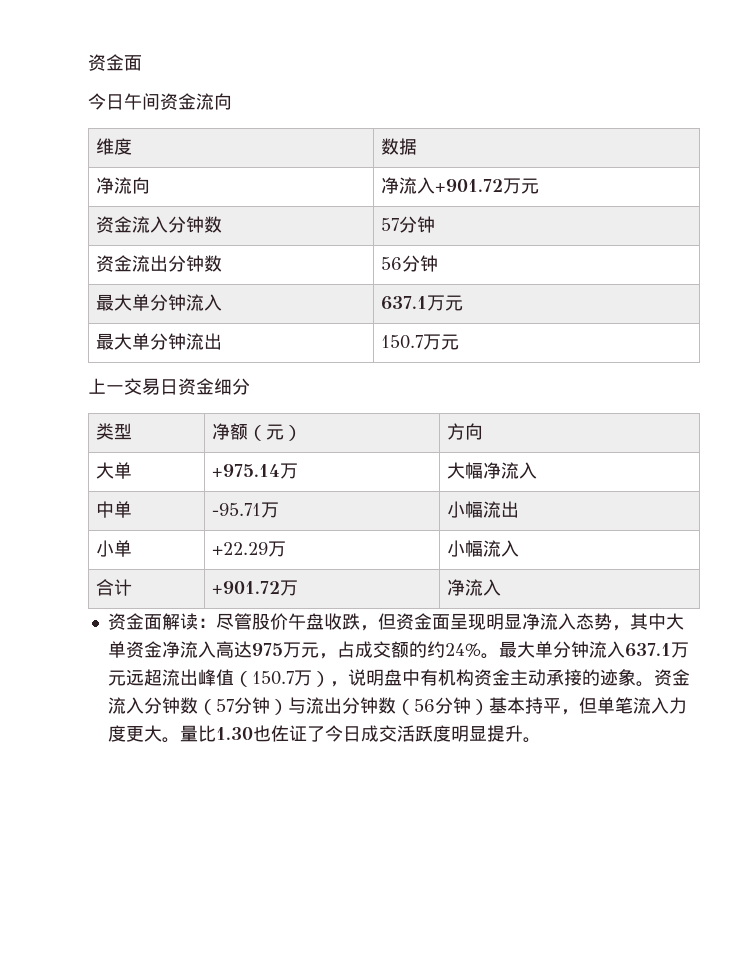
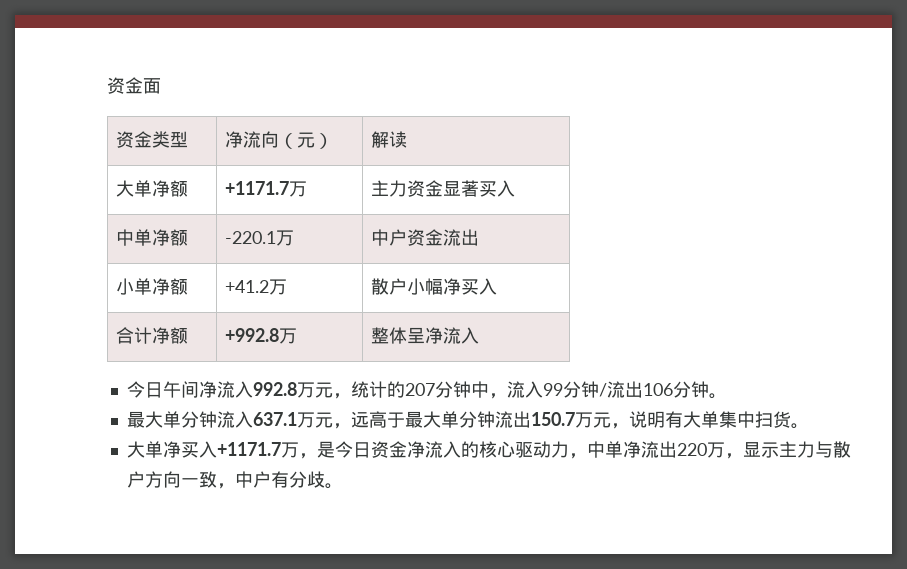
[88,54,142,71] [88,93,232,110] [95,138,132,155] [380,138,417,155] [95,177,150,194] [380,177,539,194] [95,216,222,233] [380,216,435,233] [95,255,222,272] [380,255,438,272] [95,294,222,311] [380,295,463,311] [95,333,222,350] [380,334,459,350] [88,378,250,395] [95,423,132,440] [211,423,302,441] [446,423,483,440] [95,462,132,479] [211,463,298,479] [446,462,537,479] [95,501,132,518] [211,502,279,518] [446,501,519,518] [95,540,132,557] [211,541,286,557] [446,540,519,557] [95,579,132,596] [211,580,298,596] [446,579,501,596] [107,613,684,631] [107,641,499,659] 资金面 // 今日午间资金流向 // 维度 | 数据 // 净流向 | 净流入+901.72万元 // 资金流入分钟数 | 57分钟 // 资金流出分钟数 | 56分钟 // 最大单分钟流入 | 637.1万元 // 最大单分钟流出 | 150.7万元 // 上一交易日资金细分 // 类型 | 净额（元） | 方向 // 大单 | +975.14万 | 大幅净流入 // 中单 | -95.71万 | 小幅流出 // 小单 | +22.29万 | 小幅流入 // 合计 | +901.72万 | 净流入 // 资金面解读：尽管股价午盘收跌，但资金面呈现明显净流入态势，其中大单资金净流入高达975万元，占成交额的约24%。 -> [107,77,161,94] [115,131,188,148] [224,131,333,149] [370,131,407,148] [115,180,188,197] [224,181,307,197] [370,180,515,197] [115,229,188,246] [224,230,294,246] [370,229,479,246] [115,278,188,295] [224,279,287,295] [370,278,497,295] [115,327,188,344] [224,328,297,344] [370,327,479,344] [126,381,727,399] 资金面 // 资金类型 | 净流向（元） | 解读 // 大单净额 | +1171.7万 | 主力资金显著买入 // 中单净额 | -220.1万 | 中户资金流出 // 小单净额 | +41.2万 | 散户小幅净买入 // 合计净额 | +992.8万 | 整体呈净流入 // 今日午间净流入992.8万元，统计的207分钟中，流入99分钟/流出106分钟。 //
[125,669,690,687] [107,697,687,715] [107,725,523,743] 远超流出峰值（150.7万），说明盘中有机构资金主动承接的迹象。资金流入分钟数（57分钟）与流出分钟数（56分钟）基本持平，但单笔流入力度更大。量比1.30也佐证了今日成交活跃度明显提升 -> [332,411,809,429] [126,441,851,459] [126,471,325,489] ，远高于最大单分钟流出150.7万元，说明有大单集中扫货。 // 大单净买入+1171.7万，是今日资金净流入的核心驱动力，中单净流出220万，显示主力与散户方向一致，中户有分歧

